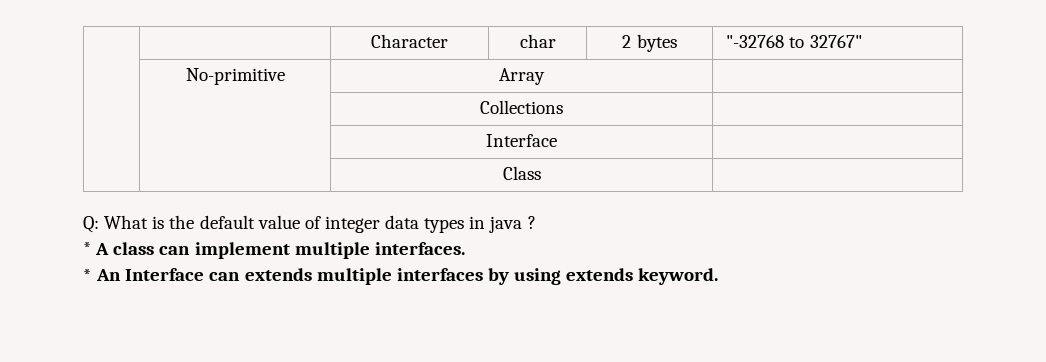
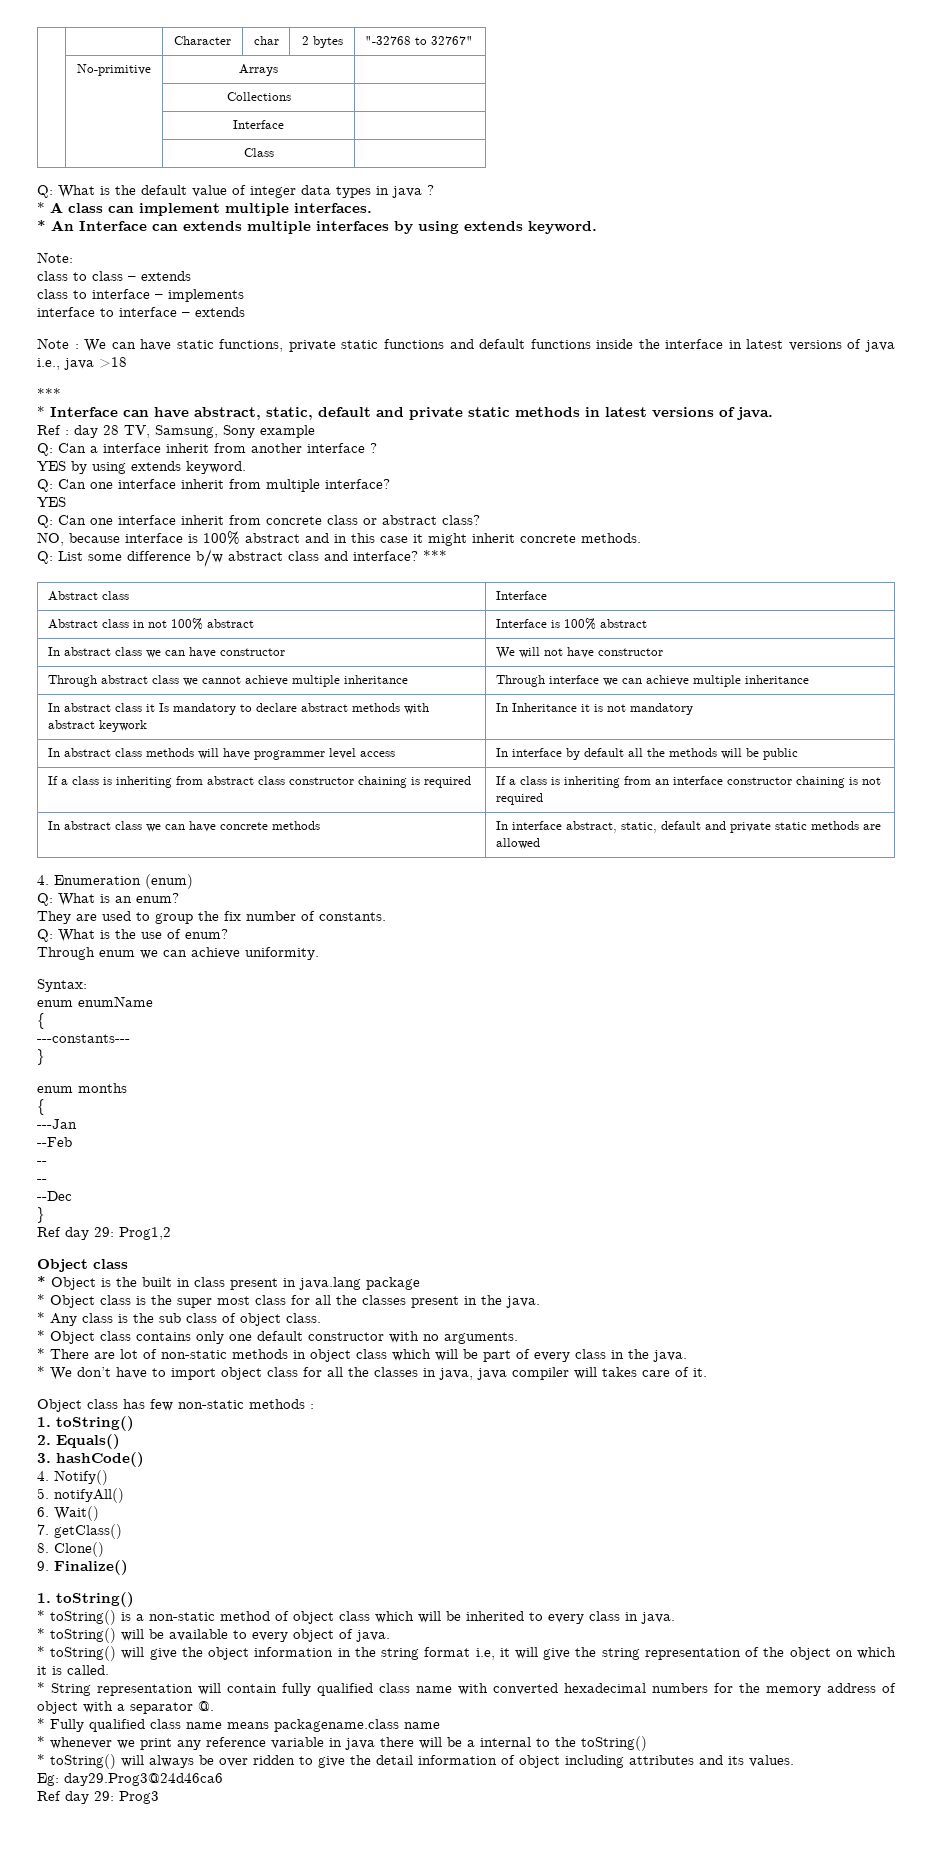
[499,68,545,85] Array -> [239,64,278,76] Arrays
(719, 276) none -> [37,252,73,263] [37,271,191,281] [37,289,244,302] [37,307,245,317] [37,338,895,352] [37,357,127,370] [37,388,61,399] [37,406,773,420] [37,425,315,438] [37,443,377,456] [37,461,246,474] [37,479,390,492] [37,497,66,507] [37,515,480,528] [37,531,641,546] [37,549,447,567] [47,591,129,601] [495,591,547,600] [47,618,254,630] [495,618,647,630] [47,647,285,658] [495,647,663,659] [47,675,408,687] [495,675,809,687] [47,703,429,715] [47,720,147,732] [495,703,693,715] [47,748,395,760] [495,748,798,760] [47,776,471,788] [495,776,881,788] [495,793,543,805] [47,821,320,832] [495,821,881,833] [495,838,540,849] [37,874,193,889] [37,893,179,906] [37,911,386,924] [37,929,228,942] [37,947,319,960] [37,979,87,992] [37,996,153,1007] [37,1013,45,1029] [37,1034,130,1043] [37,1049,45,1065] [37,1083,127,1093] [37,1099,45,1115] [37,1119,77,1129] [37,1137,72,1147] [37,1161,47,1165] [37,1179,47,1183] [37,1191,72,1201] [37,1207,45,1223] [37,1227,171,1240] [37,1259,128,1272] [37,1276,420,1290] [37,1294,540,1308] [37,1312,321,1326] [37,1330,518,1344] [37,1348,687,1362] [37,1366,707,1380] [37,1399,314,1412] [37,1416,134,1431] [37,1434,120,1449] [37,1452,144,1467] [37,1470,108,1485] [37,1488,124,1503] [37,1506,99,1521] [37,1524,122,1539] [37,1542,104,1557] [37,1560,128,1575] [37,1592,134,1607] [37,1610,675,1625] [37,1628,390,1643] [37,1646,897,1661] [37,1665,109,1675] [37,1682,896,1696] [37,1701,214,1714] [37,1718,440,1732] [37,1736,647,1751] [37,1754,794,1769] [37,1773,223,1786] [37,1791,159,1804] // Note: // class to class – extends // class to interface – implements // interface to interface – extends // Note : We can have static functions, private static functions and default functions inside the interface in latest versions of java i.e., java >18 // *** // * Interface can have abstract, static, default and private static methods in latest versions of java. // Ref : day 28 TV, Samsung, Sony example // Q: Can a interface inherit from another interface ? // YES by using extends keyword. // Q: Can one interface inherit from multiple interface? // YES // Q: Can one interface inherit from concrete class or abstract class? // NO, because interface is 100% abstract and in this case it might inherit concrete methods. // Q: List some difference b/w abstract class and interface? *** // Abstract class | Interface // Abstract class in not 100% abstract | Interface is 100% abstract // In abstract class we can have constructor | We will not have constructor // Through abstract class we cannot achieve multiple inheritance | Through interface we can achieve multiple inheritance // In abstract class it Is mandatory to declare abstract methods with abstract keywork | In Inheritance it is not mandatory // In abstract class methods will have programmer level access | In interface by default all the methods will be public // If a class is inheriting from abstract class constructor chaining is required | If a class is inheriting from an interface constructor chaining is not required // In abstract class we can have concrete methods | In interface abstract, static, default and private static methods are allowed // 4. Enumeration (enum) // Q: What is an enum? // They are used to group the fix number of constants. // Q: What is the use of enum? // Through enum we can achieve uniformity. // Syntax: // enum enumName // { // ---constants--- // } // enum months // { // ---Jan // --Feb // -- // -- // --Dec // } // Ref day 29: Prog1,2 // Object class // * Object is the built in class present in java.lang package // * Object class is the super most class for all the classes present in the java. // * Any class is the sub class of object class. // * Object class contains only one default constructor with no arguments. // * There are lot of non-static methods in object class which will be part of every class in the java. // * We don’t have to import object class for all the classes in java, java compiler will takes care of it. // Object class has few non-static methods : // 1. toString() // 2. Equals() // 3. hashCode() // 4. Notify() // 5. notifyAll() // 6. Wait() // 7. getClass() // 8. Clone() // 9. Finalize() // 1. toString() // * toString() is a non-static method of object class which will be inherited to every class in java. // * toString() will be available to every object of java. // * toString() will give the object information in the string format i.e, it will give the string representation of the object on which it is called. // * String representation will contain fully qualified class name with converted hexadecimal numbers for the memory address of object with a separator @. // * Fully qualified class name means packagename.class name // * whenever we print any reference variable in java there will be a internal to the toString() // * toString() will always be over ridden to give the detail information of object including attributes and its values. // Eg: day29.Prog3@24d46ca6 // Ref day 29: Prog3

